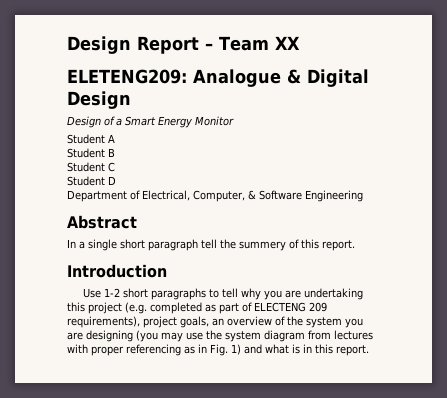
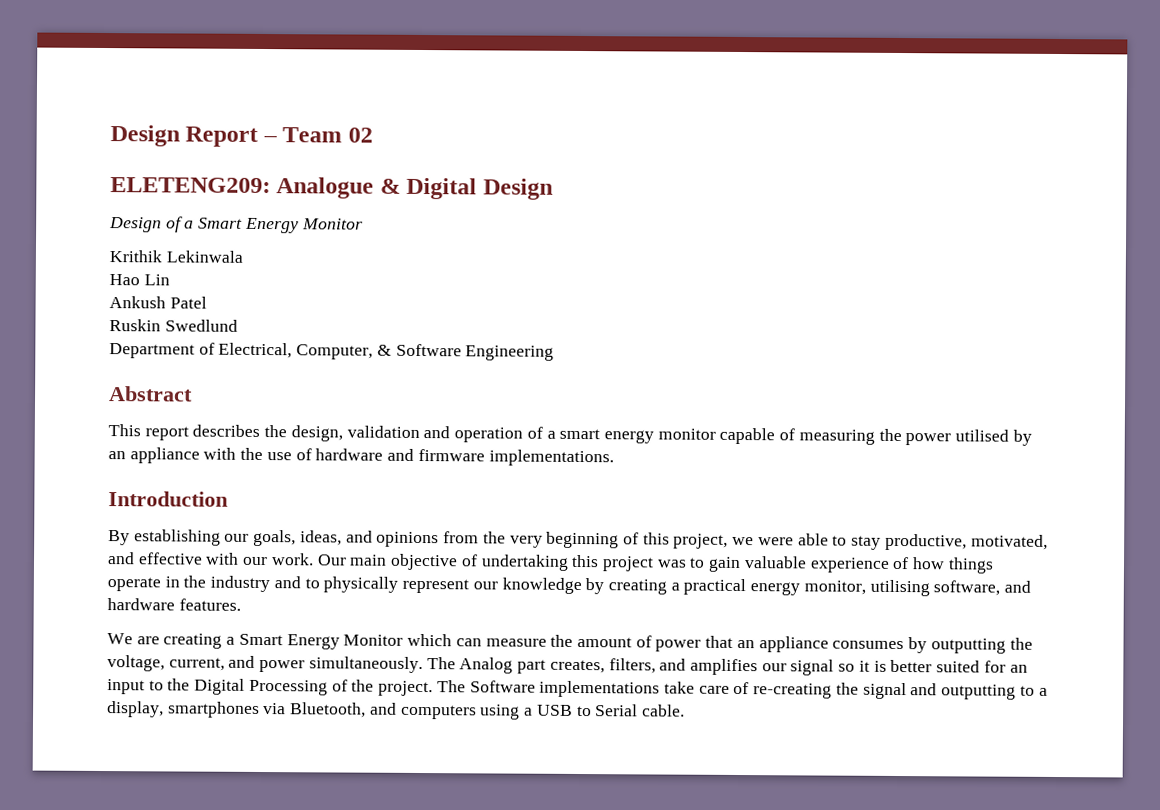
[274,36,300,50] XX -> [347,127,373,143] 02
[67,134,115,144] [67,148,115,158] [67,162,115,172] [67,176,116,186] Student A // Student B // Student C // Student D -> [109,250,243,263] [109,274,170,286] [109,296,207,309] [109,319,238,332] Krithik Lekinwala // Hao Lin // Ankush Patel // Ruskin Swedlund
[67,239,355,251] [67,264,167,278] [82,288,363,300] [67,302,327,314] [67,316,363,328] [67,330,373,342] [67,344,369,356] In a single short paragraph tell the summery of this report. // Introduction // Use 1-2 short paragraphs to tell why you are undertaking this project (e.g. completed as part of ELECTENG 209 requirements), project goals, an overview of the system you are designing (you may use the system diagram from lectures with proper referencing as in Fig. 1) and what is in this report. -> [108,424,1032,446] [108,447,614,467] [108,491,228,507] [108,529,1048,551] [107,552,994,574] [107,575,1032,597] [107,598,241,611] [107,633,1033,654] [107,655,1028,676] [107,678,1048,700] [107,701,685,720] This report describes the design, validation and operation of a smart energy monitor capable of measuring the power utilised by an appliance with the use of hardware and firmware implementations. // Introduction // By establishing our goals, ideas, and opinions from the very beginning of this project, we were able to stay productive, motivated, and effective with our work. Our main objective of undertaking this project was to gain valuable experience of how things operate in the industry and to physically represent our knowledge by creating a practical energy monitor, utilising software, and hardware features. // We are creating a Smart Energy Monitor which can measure the amount of power that an appliance consumes by outputting the voltage, current, and power simultaneously. The Analog part creates, filters, and amplifies our signal so it is better suited for an input to the Digital Processing of the project. The Software implementations take care of re-creating the signal and outputting to a display, smartphones via Bluetooth, and computers using a USB to Serial cable.

